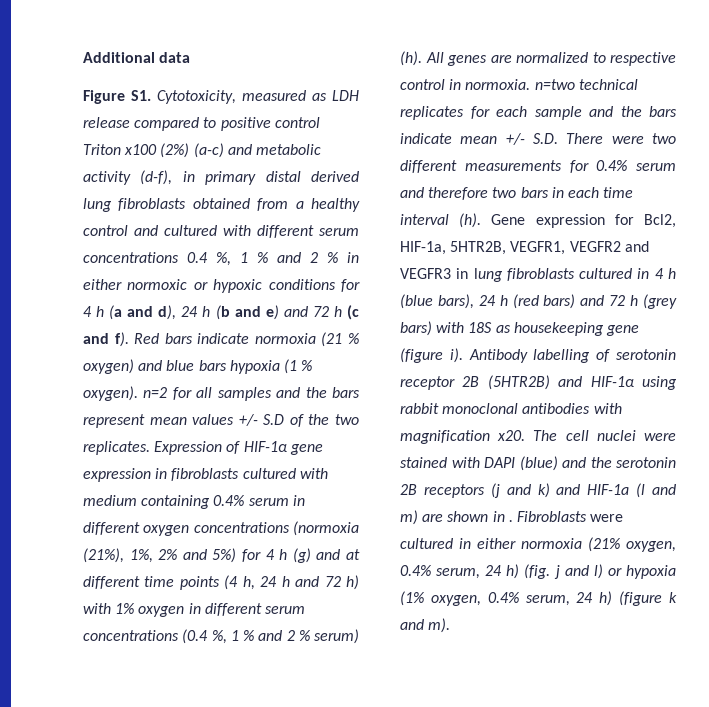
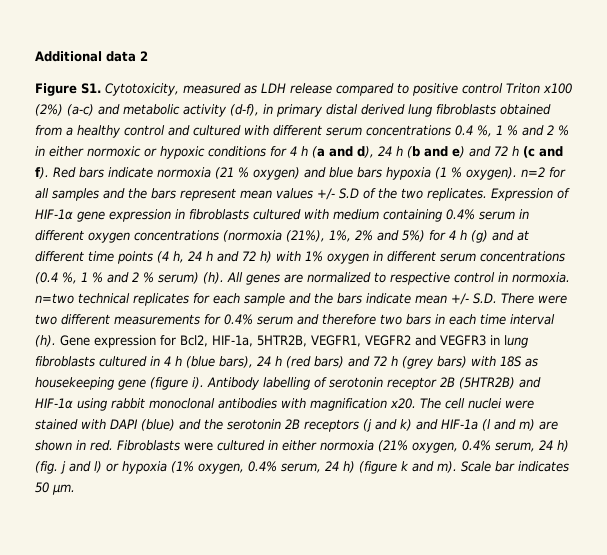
(191, 57) none -> [140,51,148,61] 2
[508,520,513,522] . -> [90,440,113,451] red.
(451, 625) none -> [461,461,569,472] [35,482,75,495] Scale bar indicates 50 µm.

